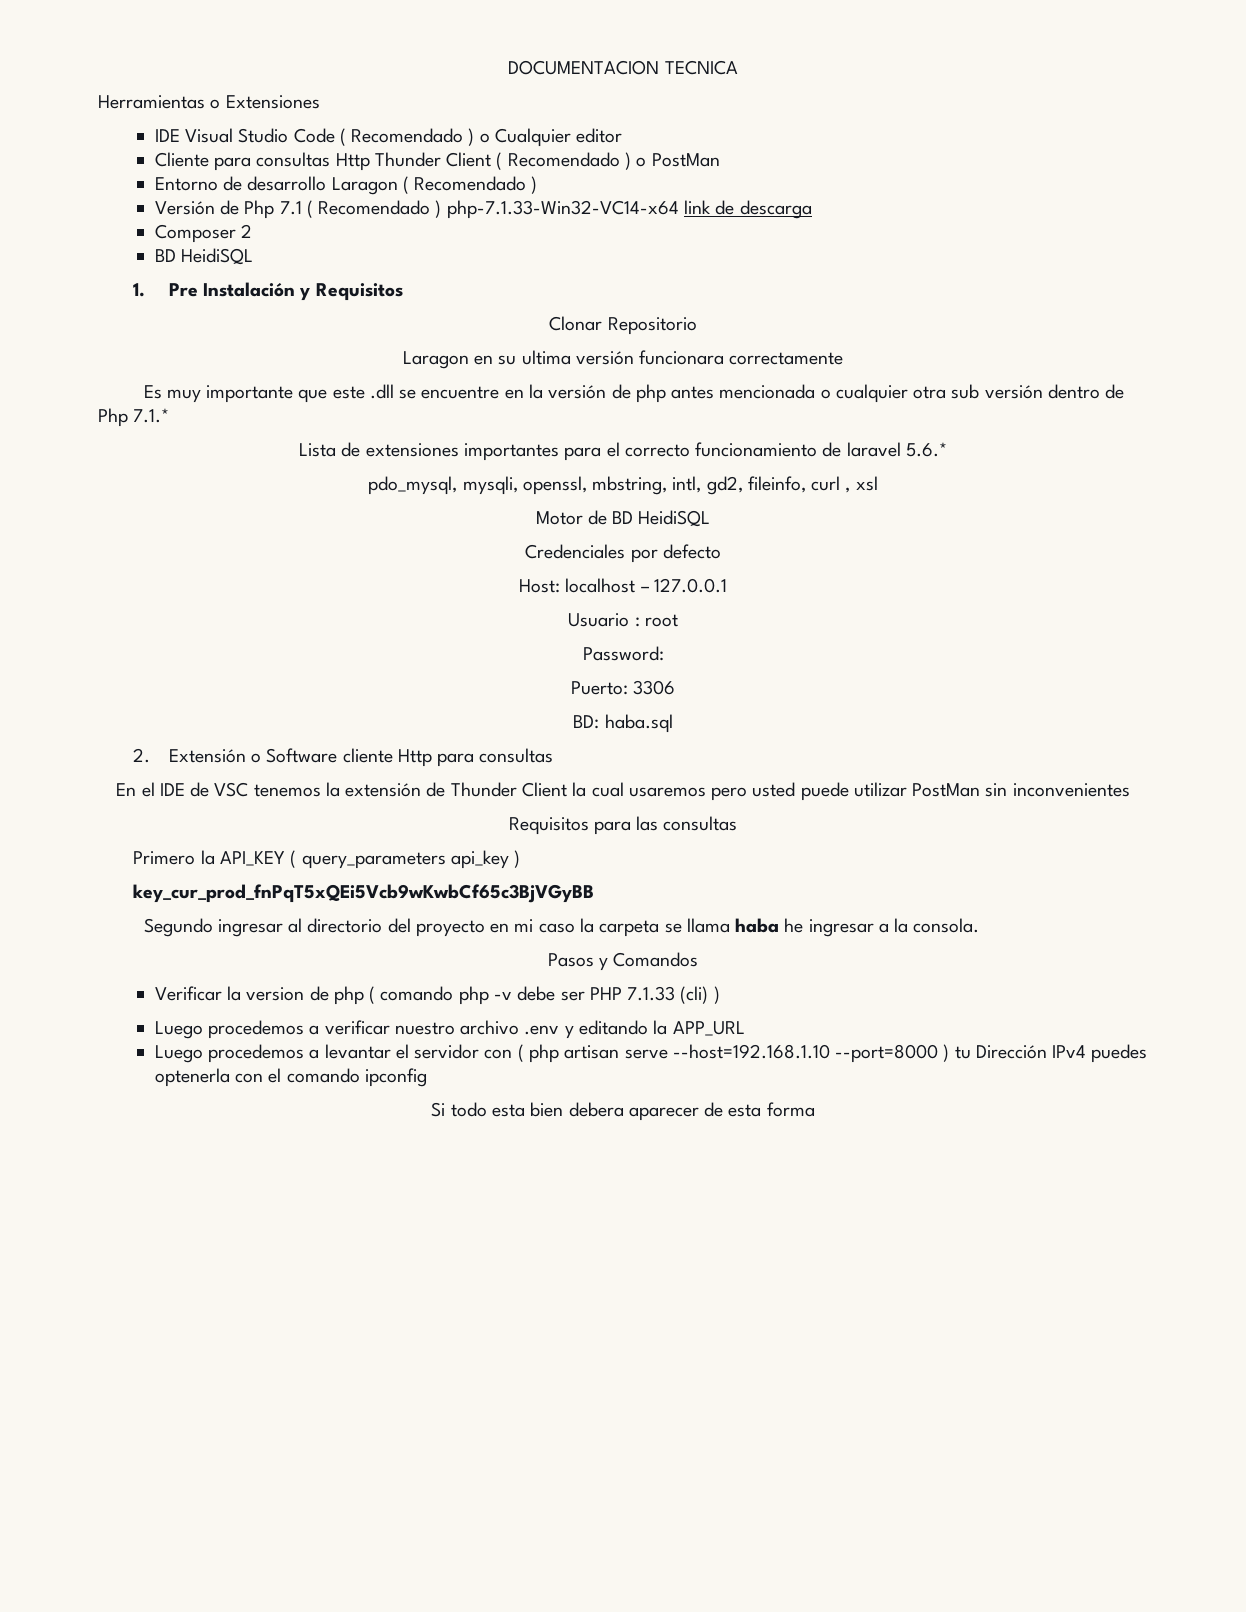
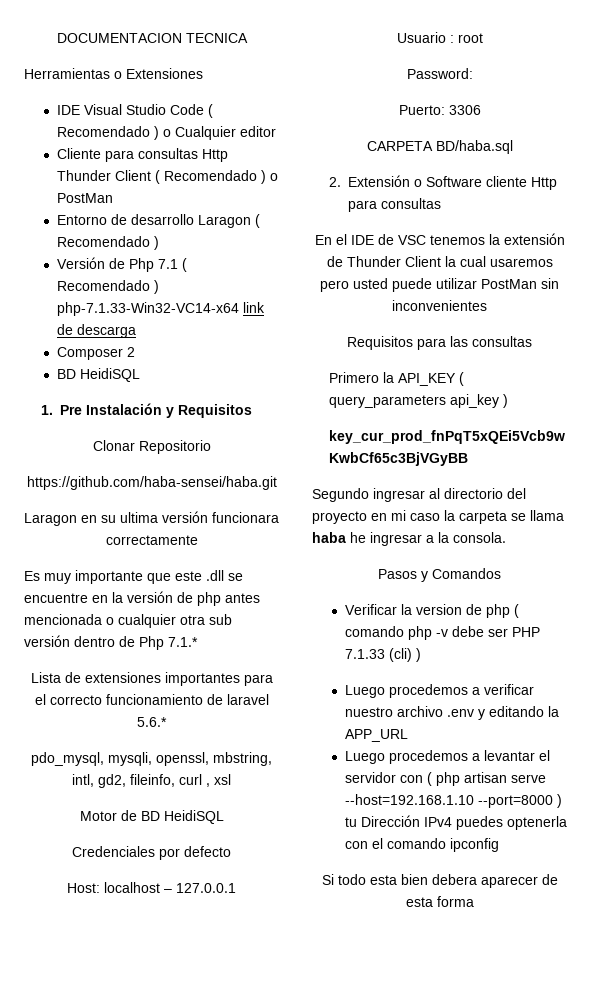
(697, 326) none -> [26,476,277,490] // https://github.com/haba-sensei/haba.git
[573,714,673,733] BD: haba.sql -> [366,140,513,154] CARPETA BD/haba.sql

